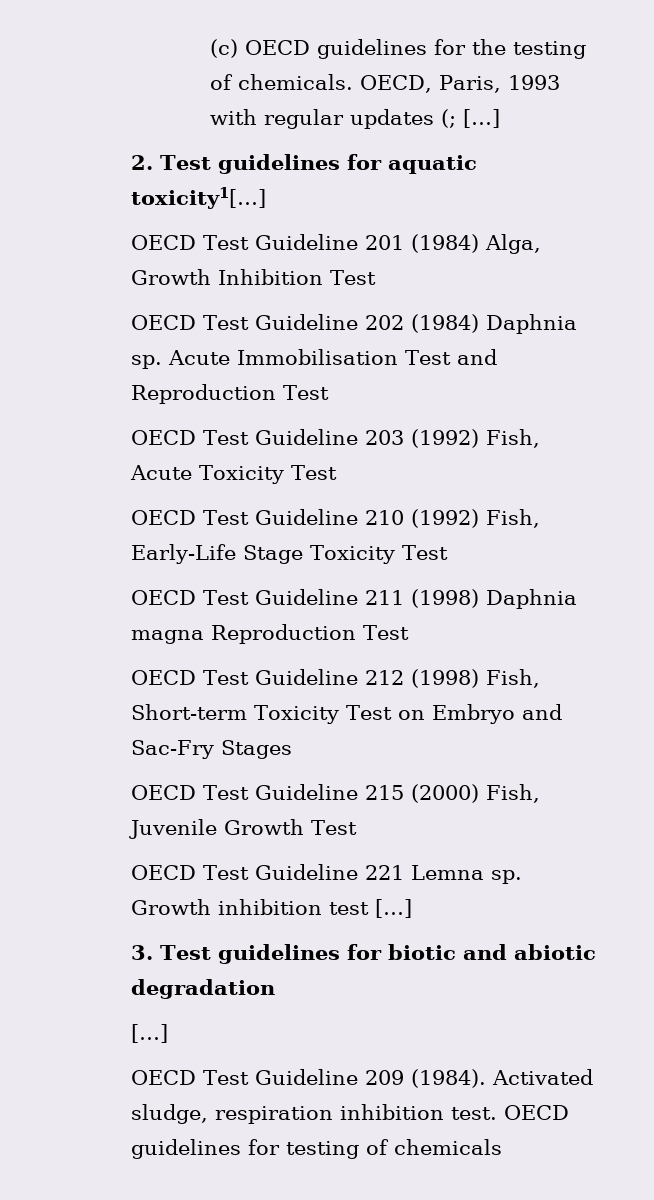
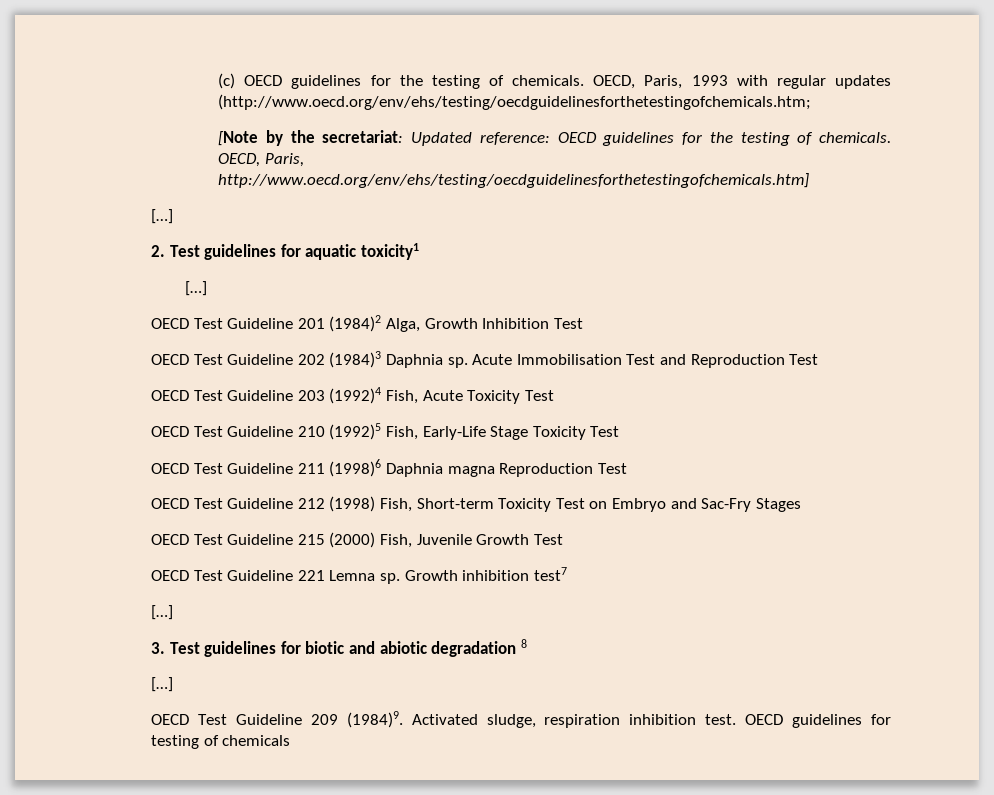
[440,109,456,128] (; -> [218,94,812,110] [218,130,891,146] [218,153,304,167] [218,173,810,188] (http://www.oecd.org/env/ehs/testing/oecdguidelinesforthetestingofchemicals.htm; // [Note by the secretariat: Updated reference: OECD guidelines for the testing of chemicals. OECD, Paris, http://www.oecd.org/env/ehs/testing/oecdguidelinesforthetestingofchemicals.htm] //
[130,187,266,209] toxicity1[…] -> [361,243,420,260] [184,281,207,296] toxicity1 // […]
[410,234,479,253] (1984) -> [329,315,382,332] (1984)2
[410,314,479,333] (1984) -> [329,351,382,368] (1984)3
[410,429,479,448] (1992) -> [329,387,382,404] (1992)4
[410,509,479,528] (1992) -> [329,423,382,440] (1992)5
[410,589,479,608] (1998) -> [329,459,382,477] (1998)6
[328,902,369,915] test -> [533,567,567,581] test7 //
(275, 989) none -> [520,639,527,648] 8
[410,1069,486,1088] (1984). -> [346,711,403,728] (1984)9.

